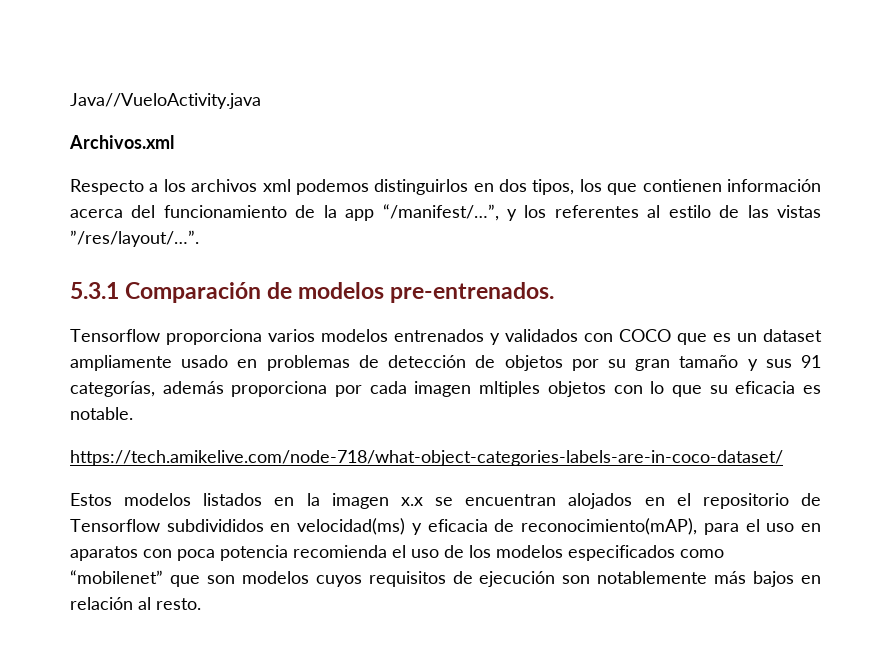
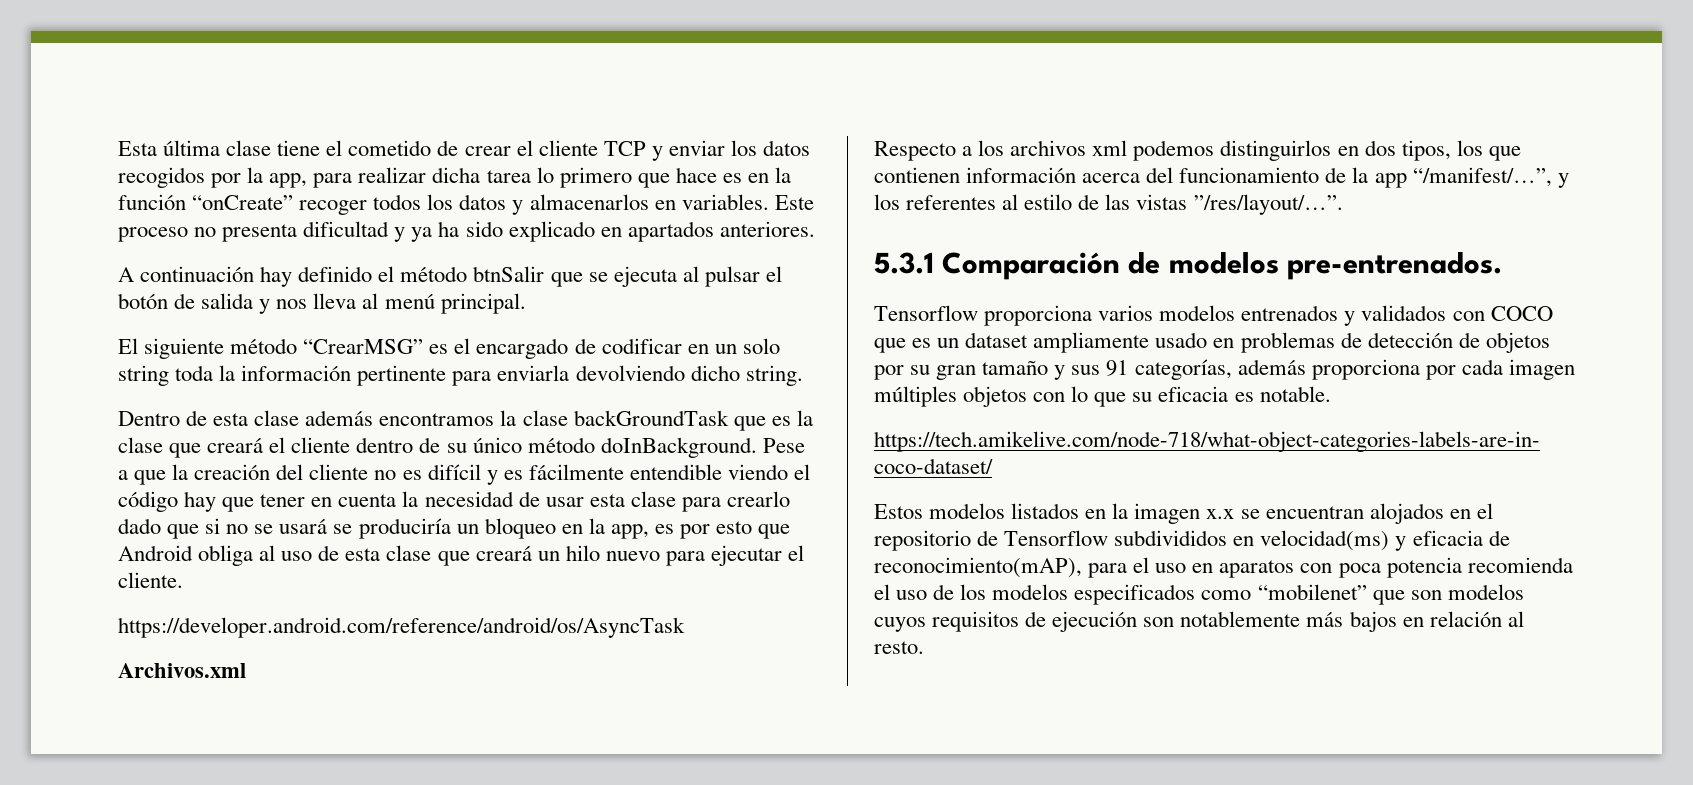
[70,93,261,109] Java//VueloActivity.java -> [118,140,811,161] [118,167,792,188] [118,194,814,215] [118,221,815,242] [118,266,782,287] [118,293,526,314] [118,338,780,359] [118,365,803,386] [118,410,813,431] [118,437,805,458] [118,464,811,485] [118,491,790,512] [118,518,791,539] [118,545,805,566] [118,572,183,588] [118,617,685,638] Esta última clase tiene el cometido de crear el cliente TCP y enviar los datos recogidos por la app, para realizar dicha tarea lo primero que hace es en la función “onCreate” recoger todos los datos y almacenarlos en variables. Este proceso no presenta dificultad y ya ha sido explicado en apartados anteriores. // A continuación hay definido el método btnSalir que se ejecuta al pulsar el botón de salida y nos lleva al menú principal. // El siguiente método “CrearMSG” es el encargado de codificar en un solo string toda la información pertinente para enviarla devolviendo dicho string. // Dentro de esta clase además encontramos la clase backGroundTask que es la clase que creará el cliente dentro de su único método doInBackground. Pese a que la creación del cliente no es difícil y es fácilmente entendible viendo el código hay que tener en cuenta la necesidad de usar esta clase para crearlo dado que si no se usará se produciría un bloqueo en la app, es por esto que Android obliga al uso de esta clase que creará un hilo nuevo para ejecutar el cliente. // https://developer.android.com/reference/android/os/AsyncTask
[479,381,541,397] mltiples -> [874,386,957,407] múltiples

